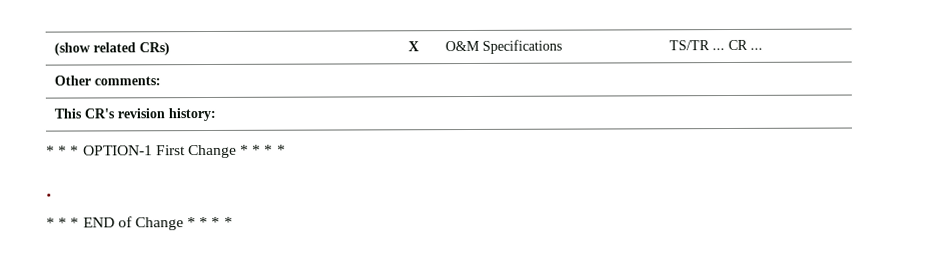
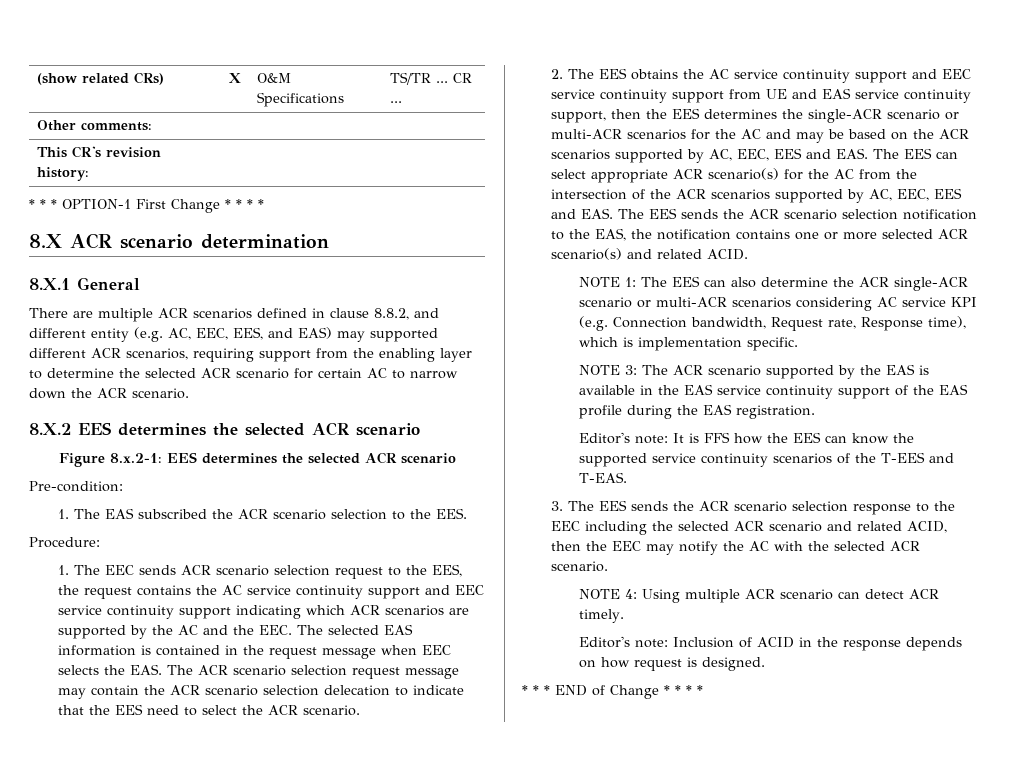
[46,193,52,197] . -> [29,233,329,249] [29,277,140,290] [29,308,439,322] [29,327,438,342] [29,348,472,362] [29,368,458,379] [29,388,189,399] [29,422,420,436] [58,452,456,467] [29,481,123,492] [57,508,467,520] [29,537,100,548] [57,564,462,579] [57,585,484,599] [57,605,469,619] [57,624,413,639] [57,645,451,659] [57,664,459,679] [57,685,464,699] [57,704,360,716] [550,68,971,83] [550,88,971,103] [550,108,959,123] [550,129,969,143] [550,148,958,163] [550,168,917,183] [550,188,962,203] [550,208,977,220] [550,228,968,241] [550,248,748,260] [579,276,969,291] [579,297,978,311] [579,316,967,331] [579,337,799,351] [579,364,930,379] [579,384,969,399] [579,404,816,419] [579,432,915,444] [579,452,955,467] [579,472,628,483] [550,500,955,515] [550,521,947,535] [550,541,920,555] [550,561,608,572] [579,589,940,603] [579,609,625,623] [579,636,963,651] [579,657,766,671] 8.X ACR scenario determination // 8.X.1 General // There are multiple ACR scenarios defined in clause 8.8.2, and different entity (e.g. AC, EEC, EES, and EAS) may supported different ACR scenarios, requiring support from the enabling layer to determine the selected ACR scenario for certain AC to narrow down the ACR scenario. // 8.X.2 EES determines the selected ACR scenario // Figure 8.x.2-1: EES determines the selected ACR scenario // Pre-condition: // 1. The EAS subscribed the ACR scenario selection to the EES. // Procedure: // 1. The EEC sends ACR scenario selection request to the EES, the request contains the AC service continuity support and EEC service continuity support indicating which ACR scenarios are supported by the AC and the EEC. The selected EAS information is contained in the request message when EEC selects the EAS. The ACR scenario selection request message may contain the ACR scenario selection delecation to indicate that the EES need to select the ACR scenario. // 2. The EES obtains the AC service continuity support and EEC service continuity support from UE and EAS service continuity support, then the EES determines the single-ACR scenario or multi-ACR scenarios for the AC and may be based on the ACR scenarios supported by AC, EEC, EES and EAS. The EES can select appropriate ACR scenario(s) for the AC from the intersection of the ACR scenarios supported by AC, EEC, EES and EAS. The EES sends the ACR scenario selection notification to the EAS, the notification contains one or more selected ACR scenario(s) and related ACID. // NOTE 1: The EES can also determine the ACR single-ACR scenario or multi-ACR scenarios considering AC service KPI (e.g. Connection bandwidth, Request rate, Response time), which is implementation specific. // NOTE 3: The ACR scenario supported by the EAS is available in the EAS service continuity support of the EAS profile during the EAS registration. // Editor's note: It is FFS how the EES can know the supported service continuity scenarios of the T-EES and T-EAS. // 3. The EES sends the ACR scenario selection response to the EEC including the selected ACR scenario and related ACID, then the EEC may notify the AC with the selected ACR scenario. // NOTE 4: Using multiple ACR scenario can detect ACR timely. // Editor's note: Inclusion of ACID in the response depends on how request is designed.

